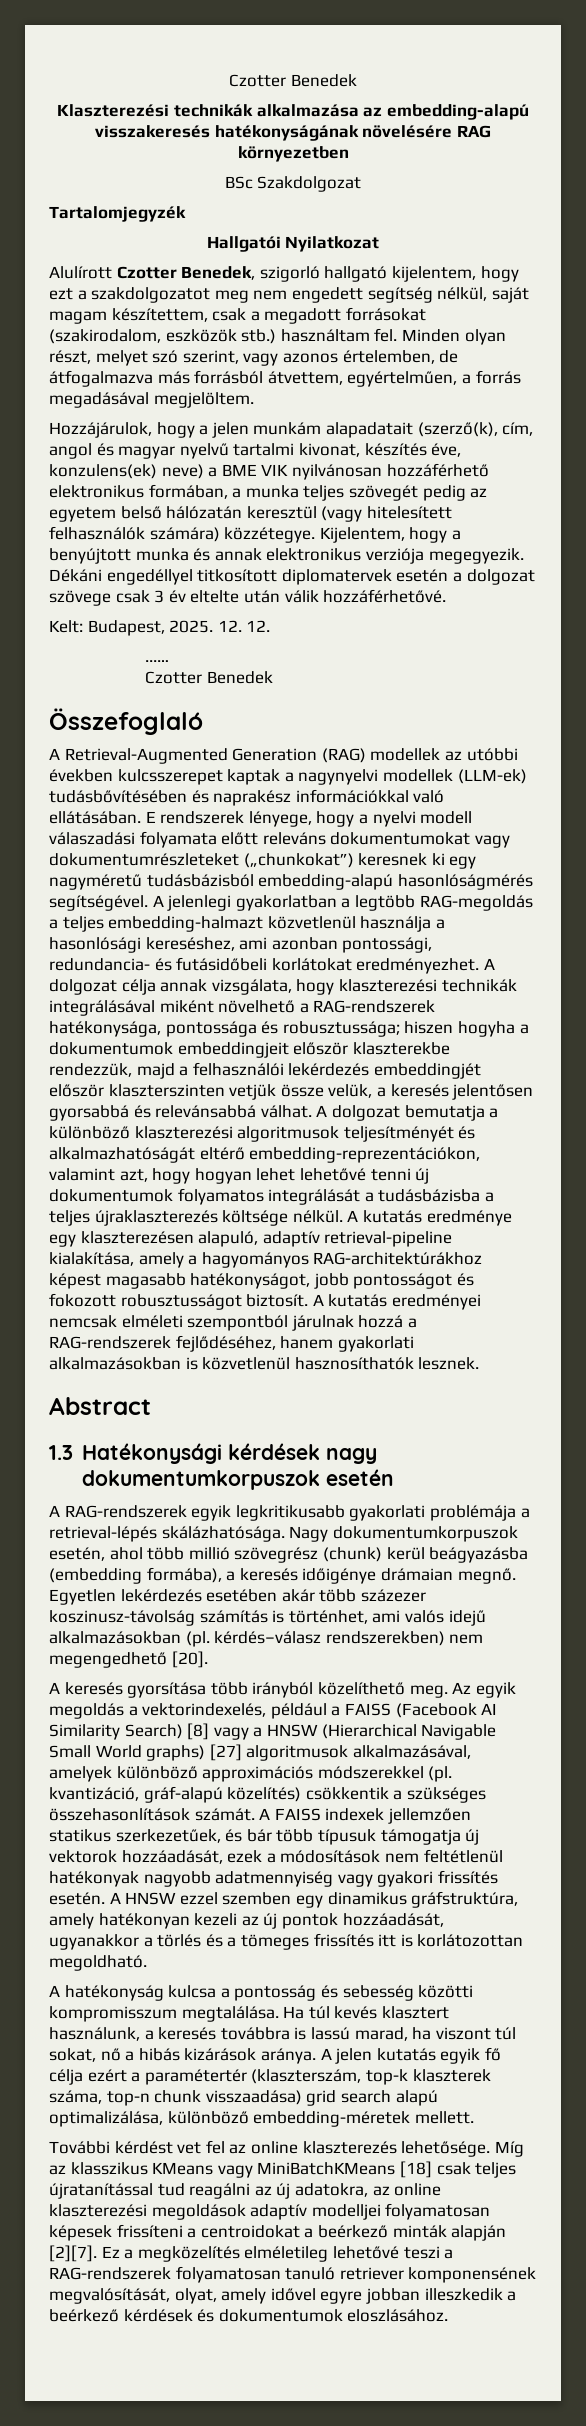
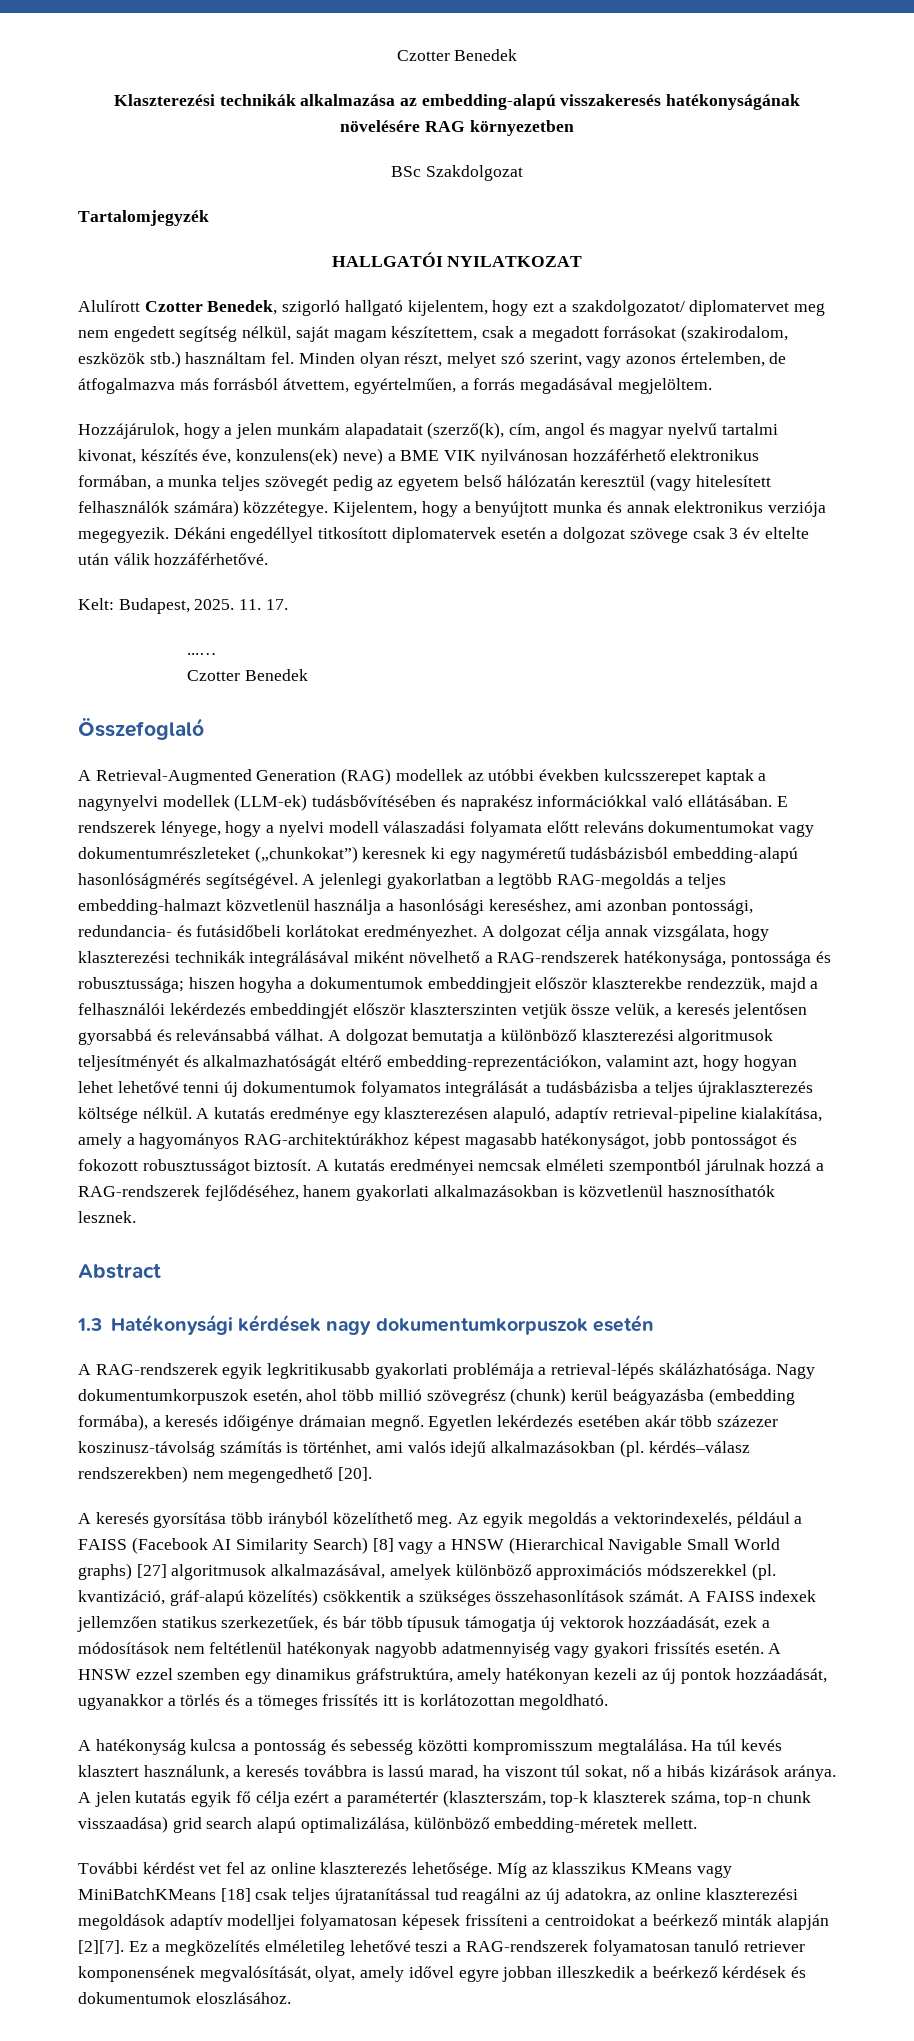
[206,236,380,252] Hallgatói Nyilatkozat -> [331,252,583,267] HALLGATÓI NYILATKOZAT
[91,287,211,303] szakdolgozatot -> [571,300,790,316] szakdolgozatot/ diplomatervet
[217,620,271,632] 12. 12. -> [239,599,288,610] 11. 17.

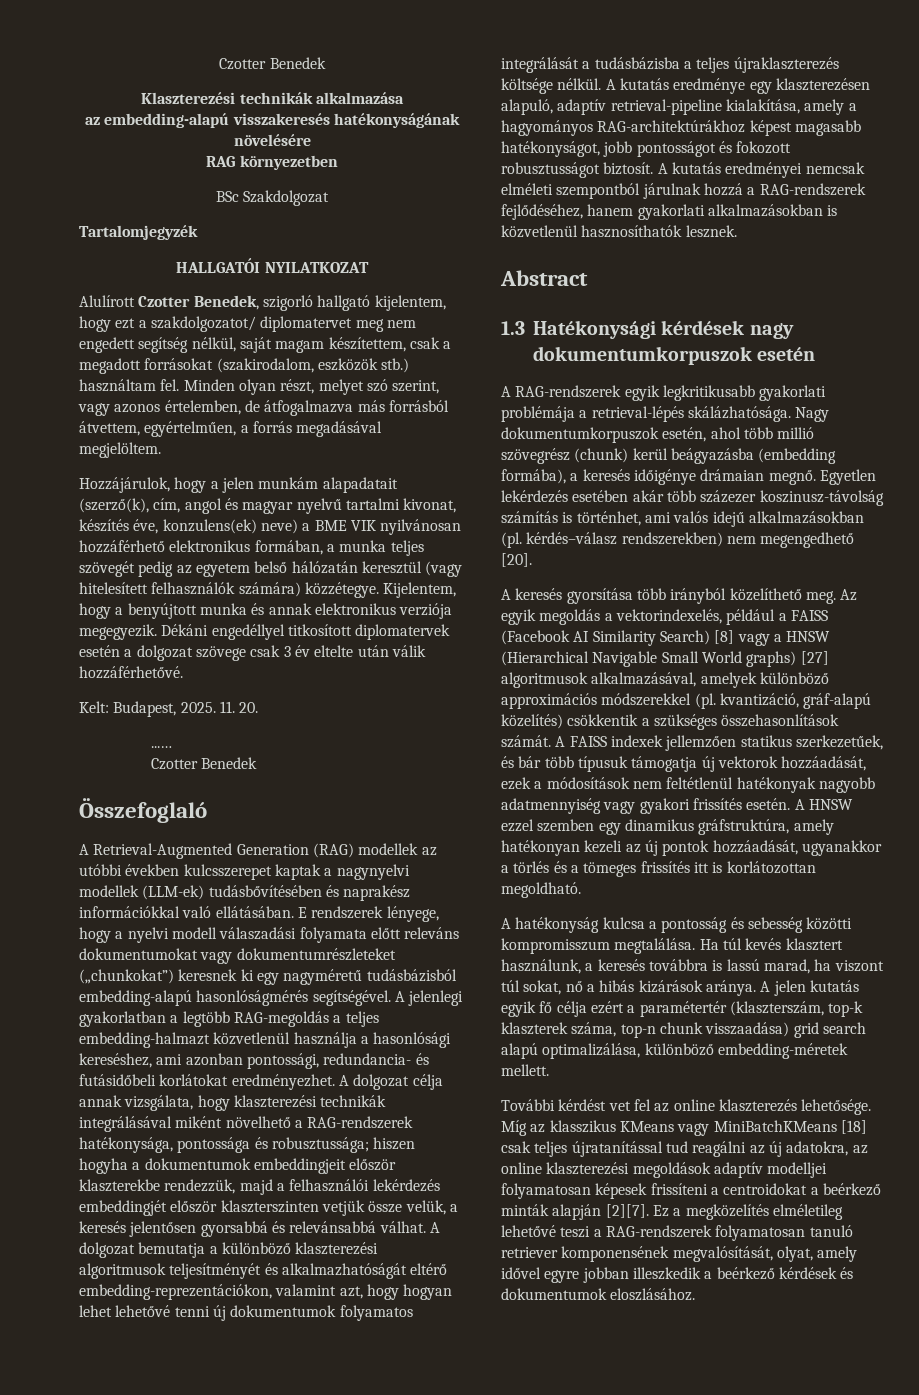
(396, 100) none -> (404, 98) //
(421, 126) none -> (311, 140) //
[265,599,288,610] 17. -> [239,702,259,713] 20.

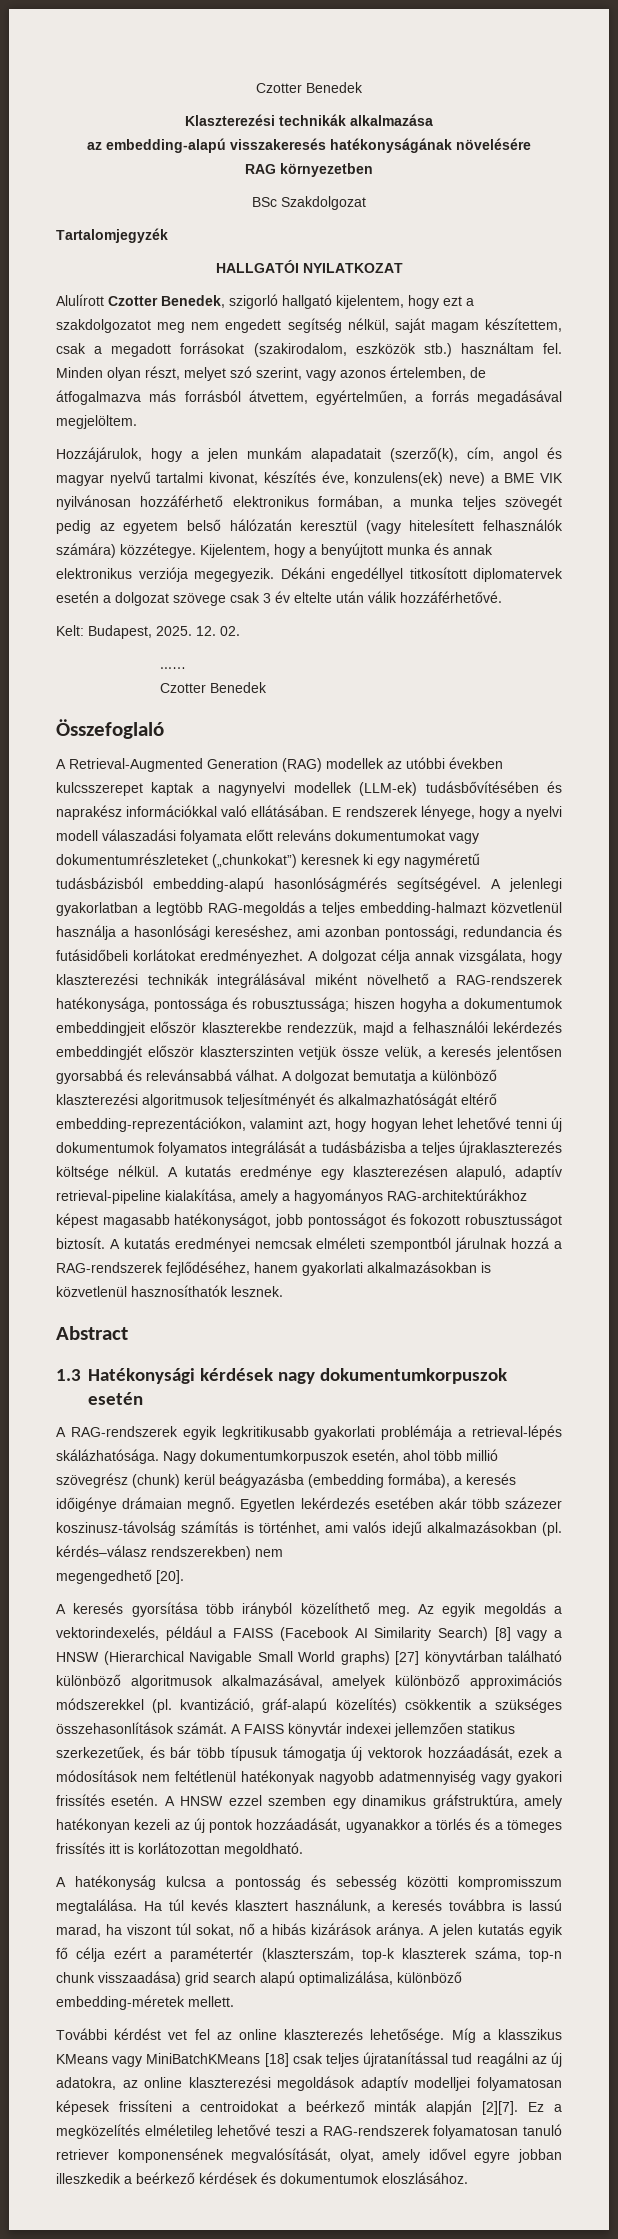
[150,316,353,332] szakdolgozatot/ diplomatervet -> [56,319,151,333] szakdolgozatot
[219,701,259,713] 11. 20. -> [196,626,240,636] 12. 02.
[323,1053,412,1065] redundancia- -> [463,926,542,937] redundancia
(756, 540) none -> (283, 1553) //
(829, 658) none -> [424,1650,562,1665] [56,1674,121,1686] könyvtárban található különböző
[610,735,663,747] indexek -> [288,1722,391,1737] könyvtár indexei
[530,1124,546,1133] az -> [482,2032,491,2040] a

